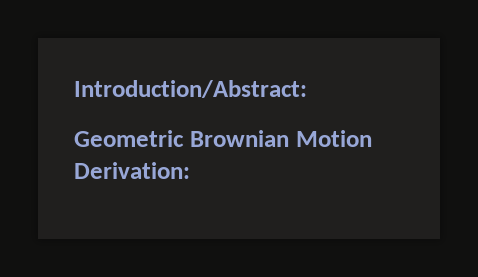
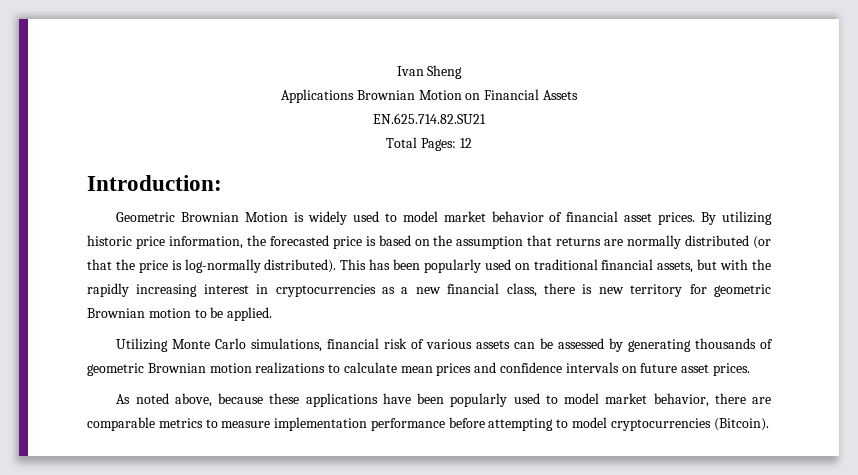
[74,80,307,98] [74,130,372,147] [74,162,190,179] Introduction/Abstract: // Geometric Brownian Motion Derivation: -> [396,65,463,79] [281,89,578,103] [373,113,486,124] [386,137,472,151] [87,175,222,191] [116,211,772,225] [87,235,771,249] [87,259,771,273] [87,283,771,297] [87,307,273,321] [116,338,773,352] [87,362,750,376] [116,393,772,407] [87,417,769,431] Ivan Sheng // Applications Brownian Motion on Financial Assets // EN.625.714.82.SU21 // Total Pages: 12 // Introduction: // Geometric Brownian Motion is widely used to model market behavior of financial asset prices. By utilizing historic price information, the forecasted price is based on the assumption that returns are normally distributed (or that the price is log-normally distributed). This has been popularly used on traditional financial assets, but with the rapidly increasing interest in cryptocurrencies as a new financial class, there is new territory for geometric Brownian motion to be applied. // Utilizing Monte Carlo simulations, financial risk of various assets can be assessed by generating thousands of geometric Brownian motion realizations to calculate mean prices and confidence intervals on future asset prices. // As noted above, because these applications have been popularly used to model market behavior, there are comparable metrics to measure implementation performance before attempting to model cryptocurrencies (Bitcoin).

